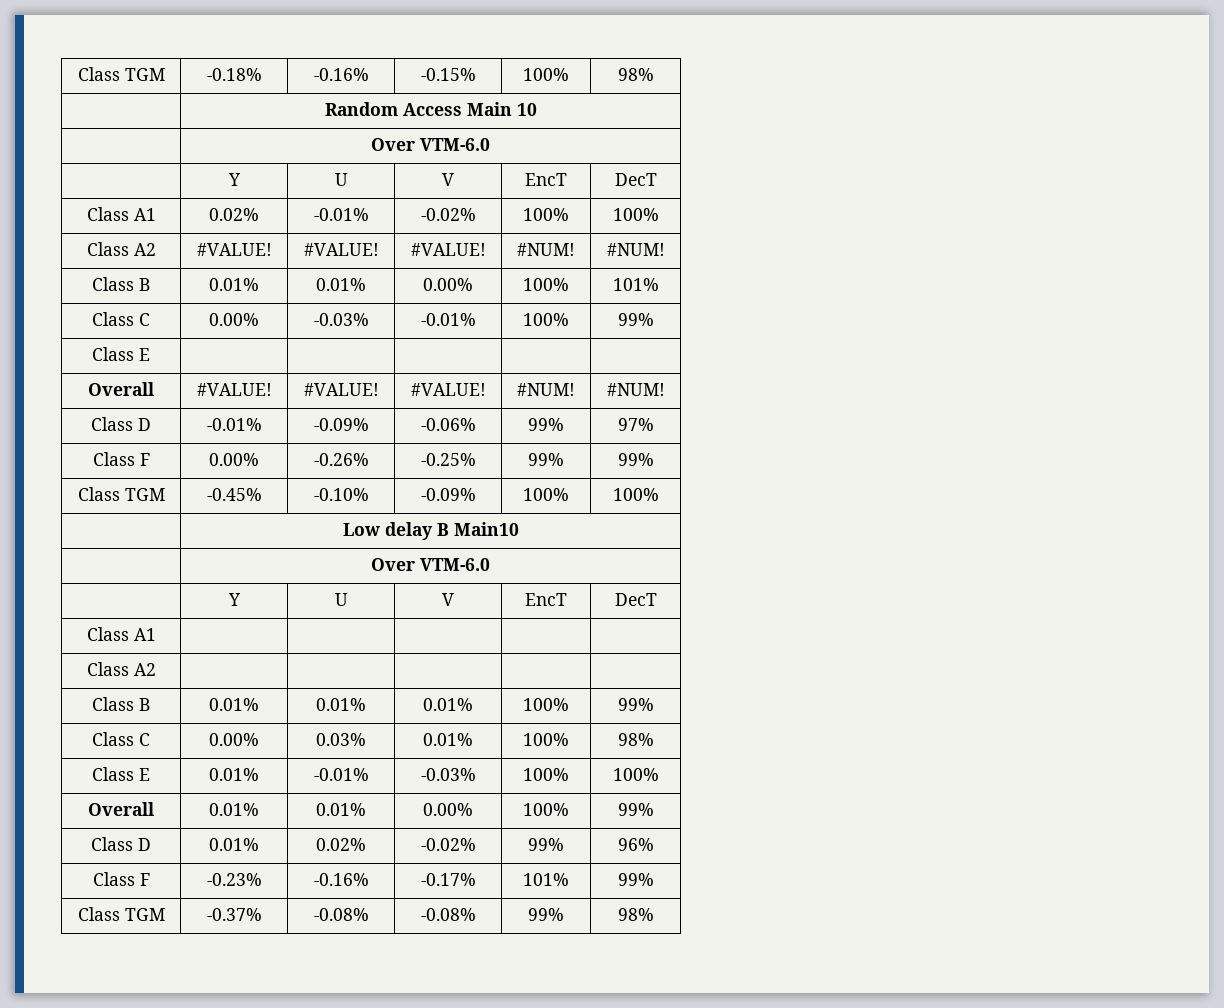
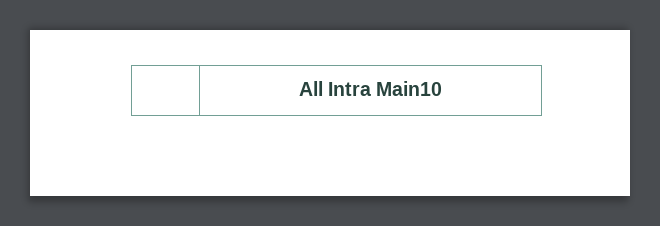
[77,67,165,81] [206,68,262,81] [313,68,369,81] [420,68,476,81] [523,68,569,81] [617,68,654,81] [324,102,537,116] [371,138,490,151] [227,173,240,186] [334,173,348,186] [442,173,454,186] [525,173,567,186] [614,173,657,186] [86,207,156,221] [209,208,259,221] [313,208,369,221] [420,208,476,221] [523,208,569,221] [612,208,659,221] [86,242,156,256] [196,243,272,256] [303,243,379,256] [410,243,486,256] [517,243,575,256] [606,243,665,256] [92,277,150,291] [209,278,259,291] [316,278,366,291] [423,278,473,291] [523,278,569,291] [612,278,659,291] [92,312,150,326] [209,313,259,326] [313,313,369,326] [420,313,476,326] [523,313,569,326] [617,313,654,326] [92,347,150,361] [88,382,154,396] [196,383,272,396] [303,383,379,396] [410,383,486,396] [517,383,575,396] [606,383,665,396] [91,417,151,431] [206,418,262,431] [313,418,369,431] [420,418,476,431] [528,418,564,431] [617,418,654,431] [92,452,150,466] [209,453,259,466] [313,453,369,466] [420,453,476,466] [528,453,564,466] [617,453,654,466] [77,487,165,501] [206,488,262,501] [313,488,369,501] [420,488,476,501] [523,488,569,501] [612,488,659,501] [342,522,519,540] [371,558,490,571] [227,593,240,606] [334,593,348,606] [442,593,454,606] [525,593,567,606] [614,593,657,606] [86,627,156,641] [86,662,156,676] [92,697,150,711] [209,698,259,711] [316,698,366,711] [423,698,473,711] [523,698,569,711] [617,698,654,711] [92,732,150,746] [209,733,259,746] [316,733,366,746] [423,733,473,746] [523,733,569,746] [617,733,654,746] [92,767,150,781] [209,768,259,781] [313,768,369,781] [420,768,476,781] [523,768,569,781] [612,768,659,781] [88,802,154,816] [209,803,259,816] [316,803,366,816] [423,803,473,816] [523,803,569,816] [617,803,654,816] [91,837,151,851] [209,838,259,851] [316,838,366,851] [420,838,476,851] [528,838,564,851] [617,838,654,851] [92,872,150,886] [206,873,262,886] [313,873,369,886] [420,873,476,886] [523,873,569,886] [617,873,654,886] [77,907,165,921] [206,908,262,921] [313,908,369,921] [420,908,476,921] [528,908,564,921] [617,908,654,921] Class TGM | -0.18% | -0.16% | -0.15% | 100% | 98% // | Random Access Main 10 // | Over VTM-6.0 // | Y | U | V | EncT | DecT // Class A1 | 0.02% | -0.01% | -0.02% | 100% | 100% // Class A2 | #VALUE! | #VALUE! | #VALUE! | #NUM! | #NUM! // Class B | 0.01% | 0.01% | 0.00% | 100% | 101% // Class C | 0.00% | -0.03% | -0.01% | 100% | 99% // Class E | | | | | // Overall | #VALUE! | #VALUE! | #VALUE! | #NUM! | #NUM! // Class D | -0.01% | -0.09% | -0.06% | 99% | 97% // Class F | 0.00% | -0.26% | -0.25% | 99% | 99% // Class TGM | -0.45% | -0.10% | -0.09% | 100% | 100% // | Low delay B Main10 // | Over VTM-6.0 // | Y | U | V | EncT | DecT // Class A1 | | | | | // Class A2 | | | | | // Class B | 0.01% | 0.01% | 0.01% | 100% | 99% // Class C | 0.00% | 0.03% | 0.01% | 100% | 98% // Class E | 0.01% | -0.01% | -0.03% | 100% | 100% // Overall | 0.01% | 0.01% | 0.00% | 100% | 99% // Class D | 0.01% | 0.02% | -0.02% | 99% | 96% // Class F | -0.23% | -0.16% | -0.17% | 101% | 99% // Class TGM | -0.37% | -0.08% | -0.08% | 99% | 98% -> [298,81,443,96] | All Intra Main10

